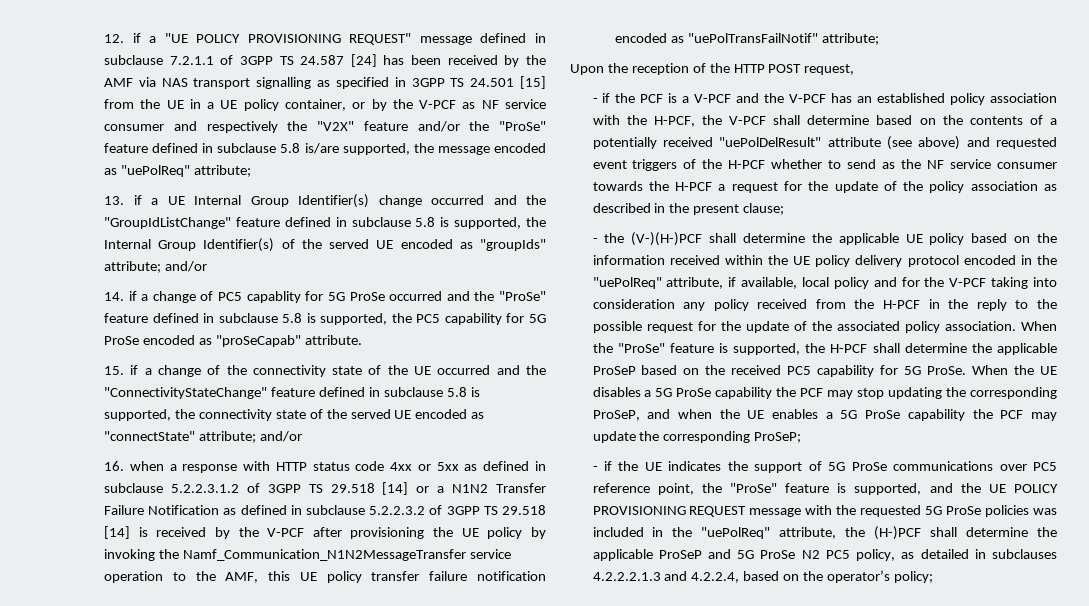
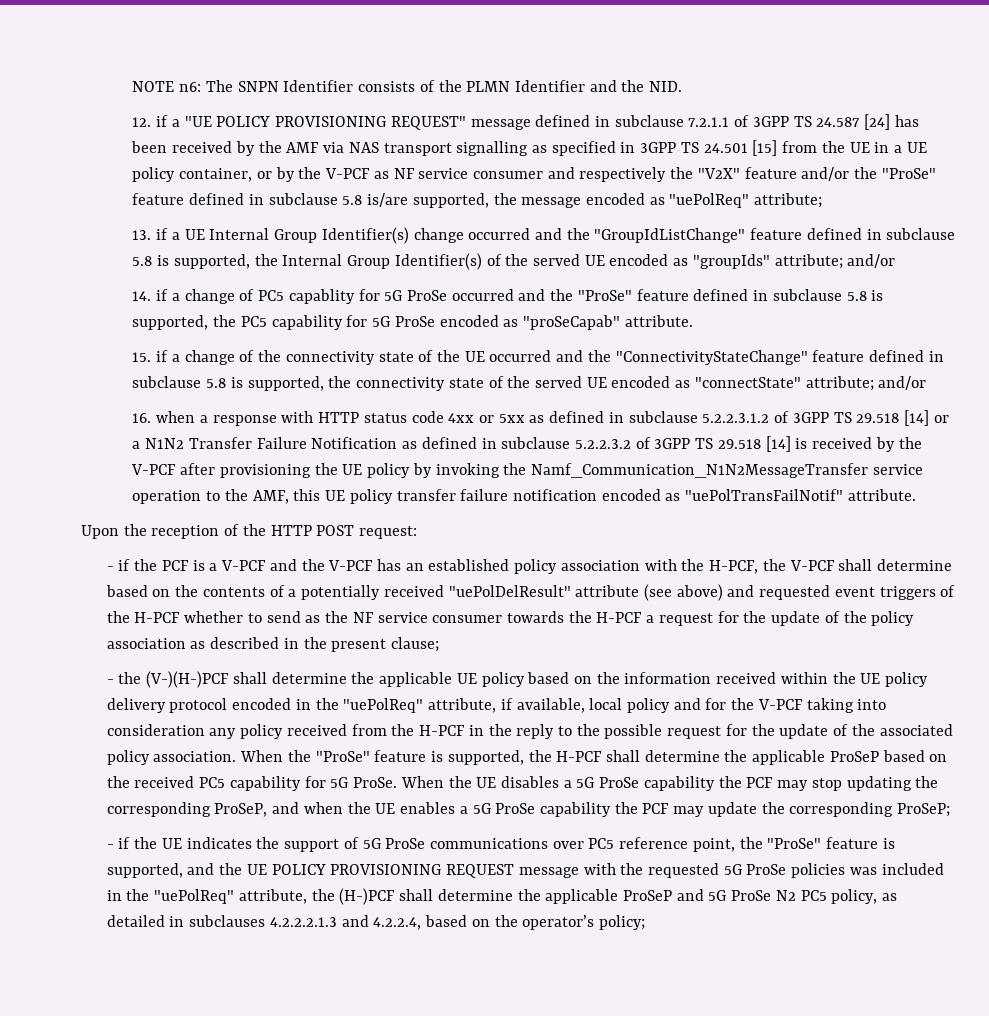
(104, 38) none -> [132,80,683,92] NOTE n6: The SNPN Identifier consists of the PLMN Identifier and the NID. //
[821,33,879,45] attribute; -> [847,489,916,501] attribute.
[804,64,855,75] request, -> [359,526,418,539] request:

